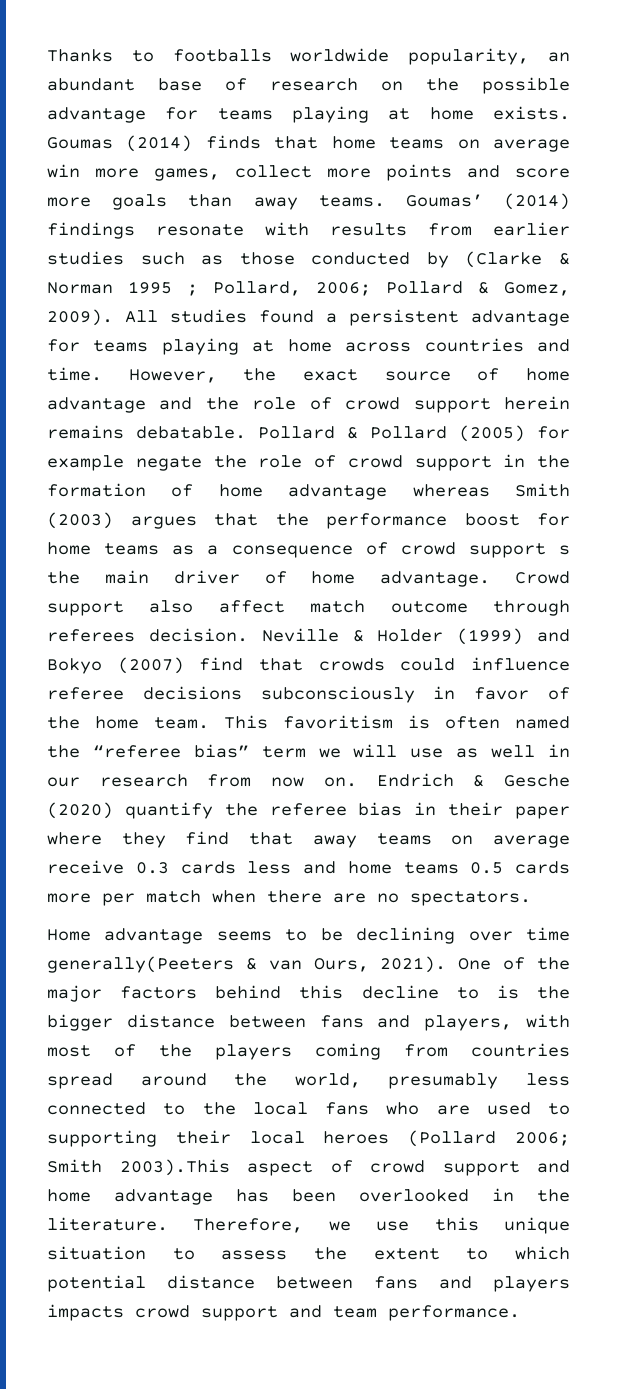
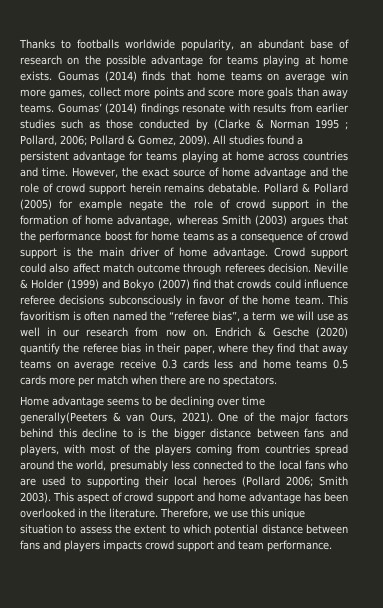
[288,484,388,500] advantage -> [117,215,173,227] advantage,
[559,545,570,555] s -> [62,247,71,257] is
(124, 608) none -> [20,263,46,273] could
[193,744,249,758] bias” -> [211,311,250,322] bias”, a
[514,806,570,819] paper -> [183,345,215,355] paper,
[119,1159,230,1176] 2003).This -> [20,492,75,503] 2003). This

